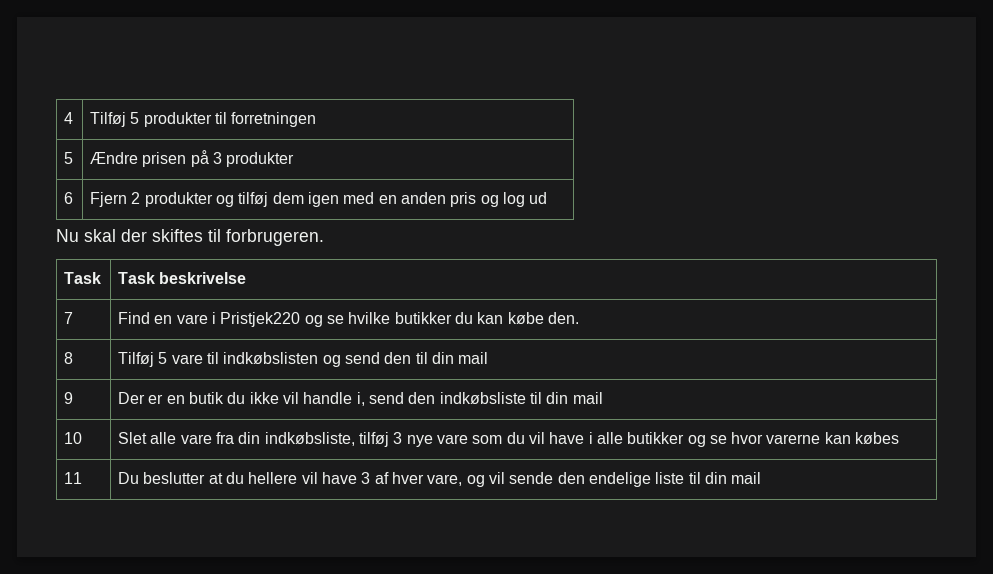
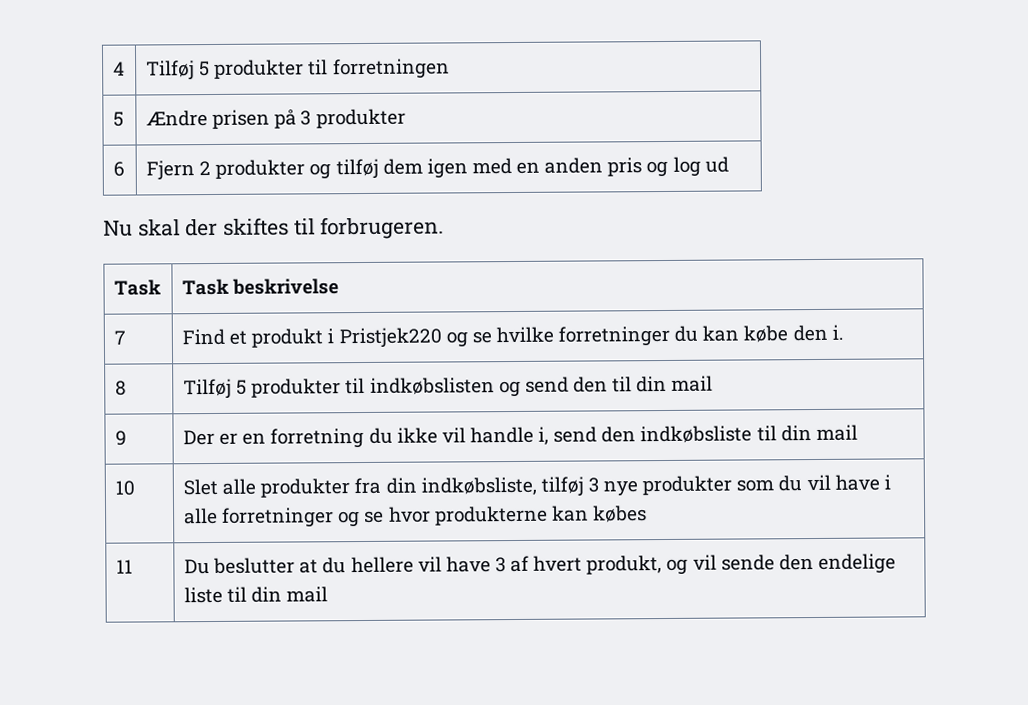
[154,314,208,324] en vare -> [229,328,324,348] et produkt
[394,312,452,324] butikker -> [558,325,671,347] forretninger
[547,312,579,324] den. -> [792,324,844,342] den i.
[171,354,203,364] vare -> [251,378,342,398] produkter
[189,392,225,404] butik -> [270,427,365,449] forretning
[180,434,212,444] vare -> [260,478,351,498] produkter
[436,434,468,444] vare -> [642,475,733,496] produkter
[627,432,685,444] butikker -> [222,507,335,528] forretninger
[766,434,821,444] varerne -> [434,505,548,526] produkterne
[391,472,463,486] hver vare, -> [533,555,663,575] hvert produkt,

